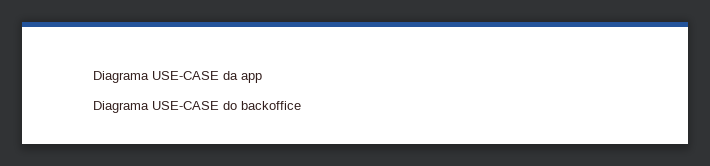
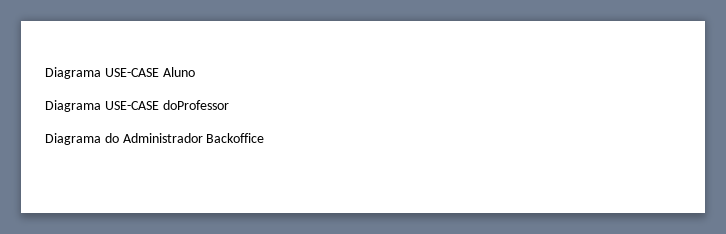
[93,71,262,83] [93,101,301,113] Diagrama USE-CASE da app // Diagrama USE-CASE do backoffice -> [45,67,195,79] [45,100,229,112] [45,133,265,145] Diagrama USE-CASE Aluno // Diagrama USE-CASE doProfessor // Diagrama do Administrador Backoffice

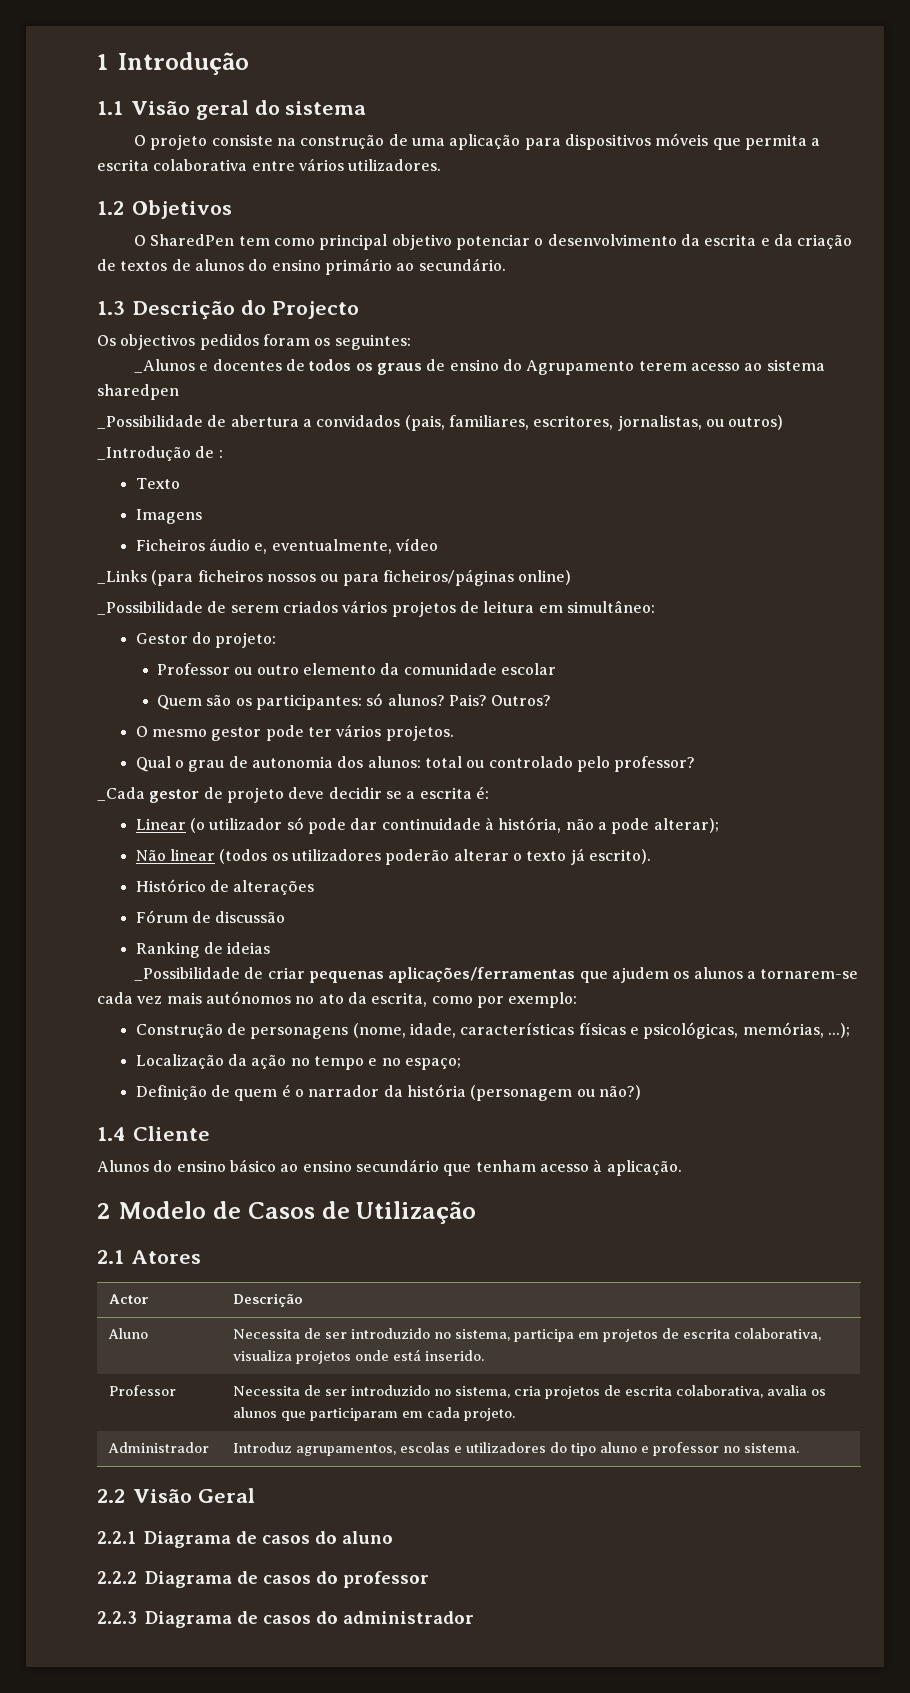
[45,67,195,79] [45,100,229,112] [45,133,265,145] Diagrama USE-CASE Aluno // Diagrama USE-CASE doProfessor // Diagrama do Administrador Backoffice -> [97,52,250,75] [97,100,367,120] [134,133,821,150] [97,158,442,171] [97,200,232,219] [134,234,853,250] [97,258,506,275] [97,300,359,320] [97,334,411,350] [134,359,825,375] [97,384,179,400] [97,415,784,431] [97,446,223,461] [135,478,180,489] [135,509,202,524] [135,538,439,554] [97,569,572,586] [97,600,655,617] [135,632,277,648] [157,663,557,675] [157,693,552,710] [135,724,454,741] [135,756,696,772] [97,786,489,803] [135,817,719,834] [135,848,652,865] [135,879,315,895] [135,910,286,923] [135,942,271,958] [134,967,859,983] [97,991,578,1008] [135,1022,851,1039] [135,1054,462,1070] [135,1084,642,1101] [97,1126,210,1141] [97,1159,682,1176] [97,1201,477,1224] [97,1250,201,1264] [108,1294,149,1304] [232,1293,303,1307] [107,1328,148,1339] [232,1328,821,1342] [232,1349,484,1364] [108,1385,176,1396] [232,1385,826,1399] [232,1407,515,1421] [107,1442,209,1453] [232,1442,799,1456] [97,1488,255,1503] [97,1531,393,1548] [97,1571,429,1588] [97,1611,474,1628] 1 Introdução // 1.1 Visão geral do sistema // O projeto consiste na construção de uma aplicação para dispositivos móveis que permita a escrita colaborativa entre vários utilizadores. // 1.2 Objetivos // O SharedPen tem como principal objetivo potenciar o desenvolvimento da escrita e da criação de textos de alunos do ensino primário ao secundário. // 1.3 Descrição do Projecto // Os objectivos pedidos foram os seguintes: // _Alunos e docentes de todos os graus de ensino do Agrupamento terem acesso ao sistema sharedpen // _Possibilidade de abertura a convidados (pais, familiares, escritores, jornalistas, ou outros) // _Introdução de : // Texto // Imagens // Ficheiros áudio e, eventualmente, vídeo // _Links (para ficheiros nossos ou para ficheiros/páginas online) // _Possibilidade de serem criados vários projetos de leitura em simultâneo: // Gestor do projeto: // Professor ou outro elemento da comunidade escolar // Quem são os participantes: só alunos? Pais? Outros? // O mesmo gestor pode ter vários projetos. // Qual o grau de autonomia dos alunos: total ou controlado pelo professor? // _Cada gestor de projeto deve decidir se a escrita é: // Linear (o utilizador só pode dar continuidade à história, não a pode alterar); // Não linear (todos os utilizadores poderão alterar o texto já escrito). // Histórico de alterações // Fórum de discussão // Ranking de ideias // _Possibilidade de criar pequenas aplicações/ferramentas que ajudem os alunos a tornarem-se cada vez mais autónomos no ato da escrita, como por exemplo: // Construção de personagens (nome, idade, características físicas e psicológicas, memórias, ...); // Localização da ação no tempo e no espaço; // Definição de quem é o narrador da história (personagem ou não?) // 1.4 Cliente // Alunos do ensino básico ao ensino secundário que tenham acesso à aplicação. // 2 Modelo de Casos de Utilização // 2.1 Atores // Actor | Descrição // Aluno | Necessita de ser introduzido no sistema, participa em projetos de escrita colaborativa, visualiza projetos onde está inserido. // Professor | Necessita de ser introduzido no sistema, cria projetos de escrita colaborativa, avalia os alunos que participaram em cada projeto. // Administrador | Introduz agrupamentos, escolas e utilizadores do tipo aluno e professor no sistema. // 2.2 Visão Geral // 2.2.1 Diagrama de casos do aluno // 2.2.2 Diagrama de casos do professor // 2.2.3 Diagrama de casos do administrador

